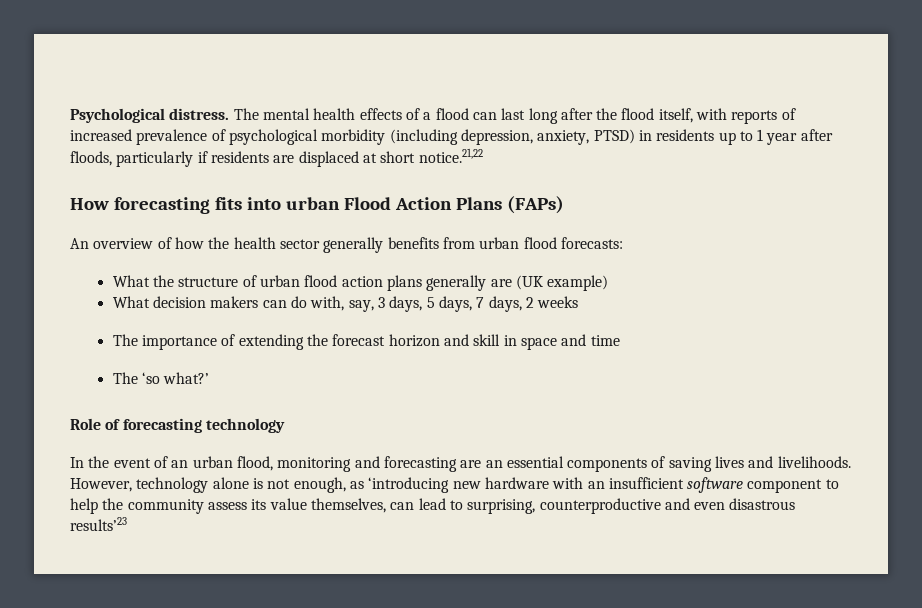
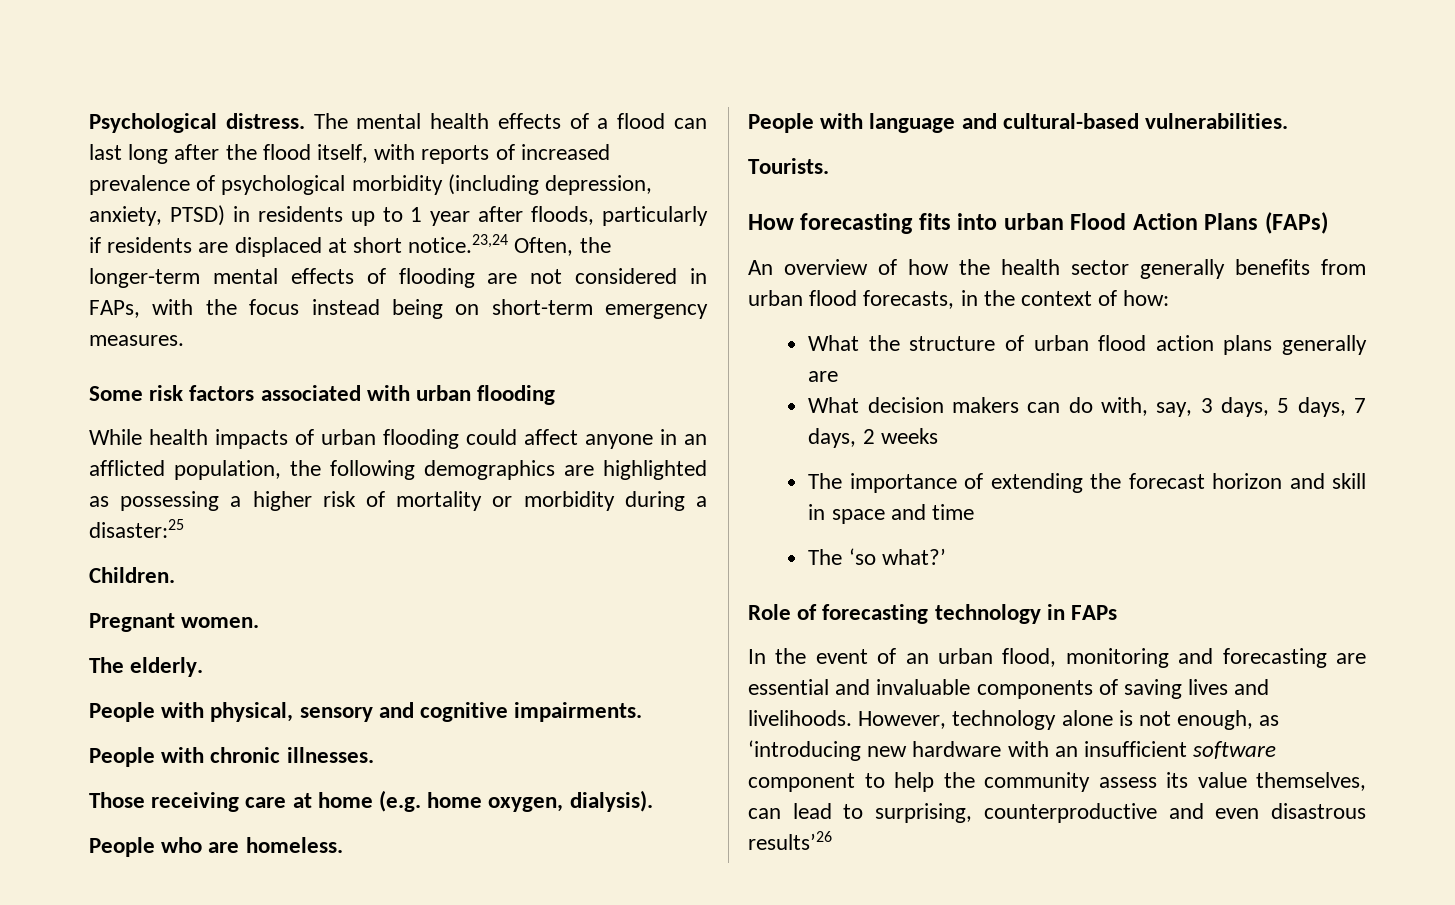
[418,148,483,163] notice.21,22 -> [408,234,611,256] [89,268,707,288] [89,299,708,319] [89,335,184,346] [89,385,556,405] [89,429,707,449] [89,460,707,480] [89,491,707,511] [89,519,184,538] [89,567,175,583] [89,613,260,632] [89,657,204,677] [89,702,643,722] [89,747,374,767] [89,790,653,812] [89,837,343,857] [748,113,1289,133] [748,158,829,174] notice.23,24 Often, the longer-term mental effects of flooding are not considered in FAPs, with the focus instead being on short-term emergency measures. // Some risk factors associated with urban flooding // While health impacts of urban flooding could affect anyone in an afflicted population, the following demographics are highlighted as possessing a higher risk of mortality or morbidity during a disaster:25 // Children. // Pregnant women. // The elderly. // People with physical, sensory and cognitive impairments. // People with chronic illnesses. // Those receiving care at home (e.g. home oxygen, dialysis). // People who are homeless. // People with language and cultural-based vulnerabilities. // Tourists.
[560,237,623,249] forecasts: -> [863,290,1170,309] forecasts, in the context of how:
[515,275,609,291] (UK example) -> (839, 376) none
(285, 425) none -> [1046,604,1118,620] in FAPs
[485,456,564,468] an essential -> [748,679,971,695] essential and invaluable
[70,517,127,531] results’23 -> [748,831,832,850] results’26

